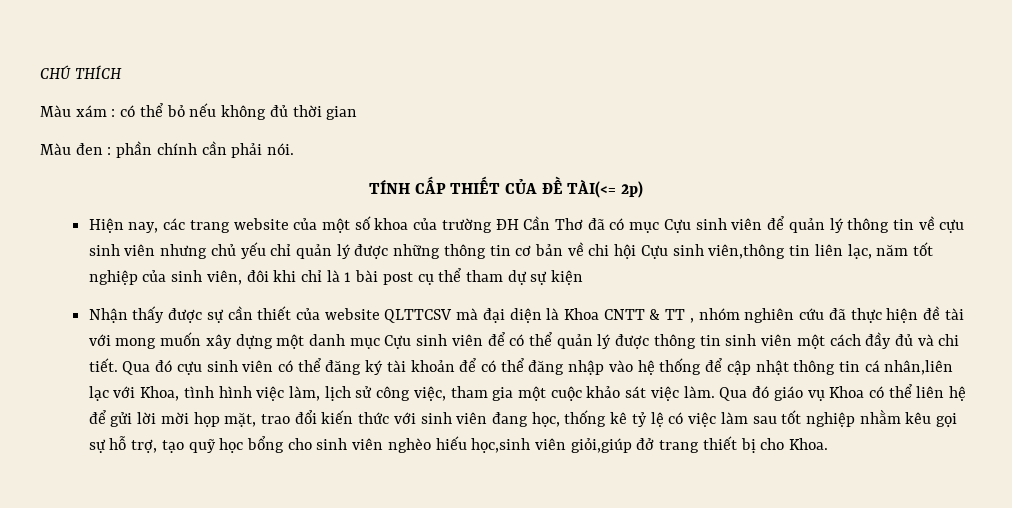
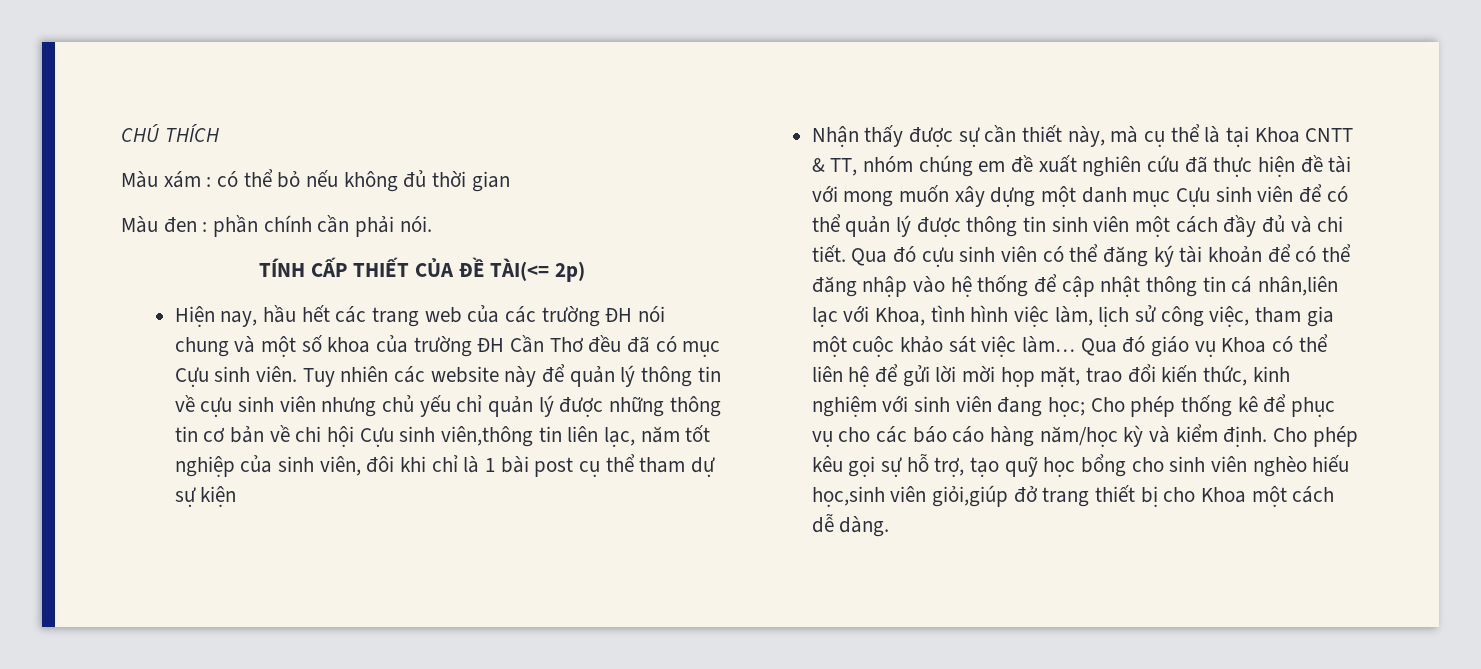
[163,218,318,233] các trang website của -> [263,305,666,327] [174,336,256,357] hầu hết các trang web của các trường ĐH nói chung và
(584, 224) none -> [588,335,622,352] đều
[731,218,763,230] viên -> [256,366,537,387] viên. Tuy nhiên các website này
[295,308,740,323] của website QLTTCSV mà đại diện là Khoa CNTT & TT , nhóm -> [1067,124,1354,147] [811,155,1077,177] này, mà cụ thể là tại Khoa CNTT & TT, nhóm chúng em đề xuất
[683,386,715,398] làm. -> [1022,336,1076,353] làm…
[358,412,390,424] thức -> [1203,365,1290,386] [811,396,877,417] thức, kinh nghiệm
[531,409,901,427] học, thống kê tỷ lệ có việc làm sau tốt nghiệp nhằm -> [1048,394,1336,417] [811,424,1358,447] học; Cho phép thống kê để phục vụ cho các báo cáo hàng năm/học kỳ và kiểm định. Cho phép
[789,438,829,450] Khoa. -> [1201,486,1335,507] [811,514,890,537] Khoa một cách dễ dàng.

